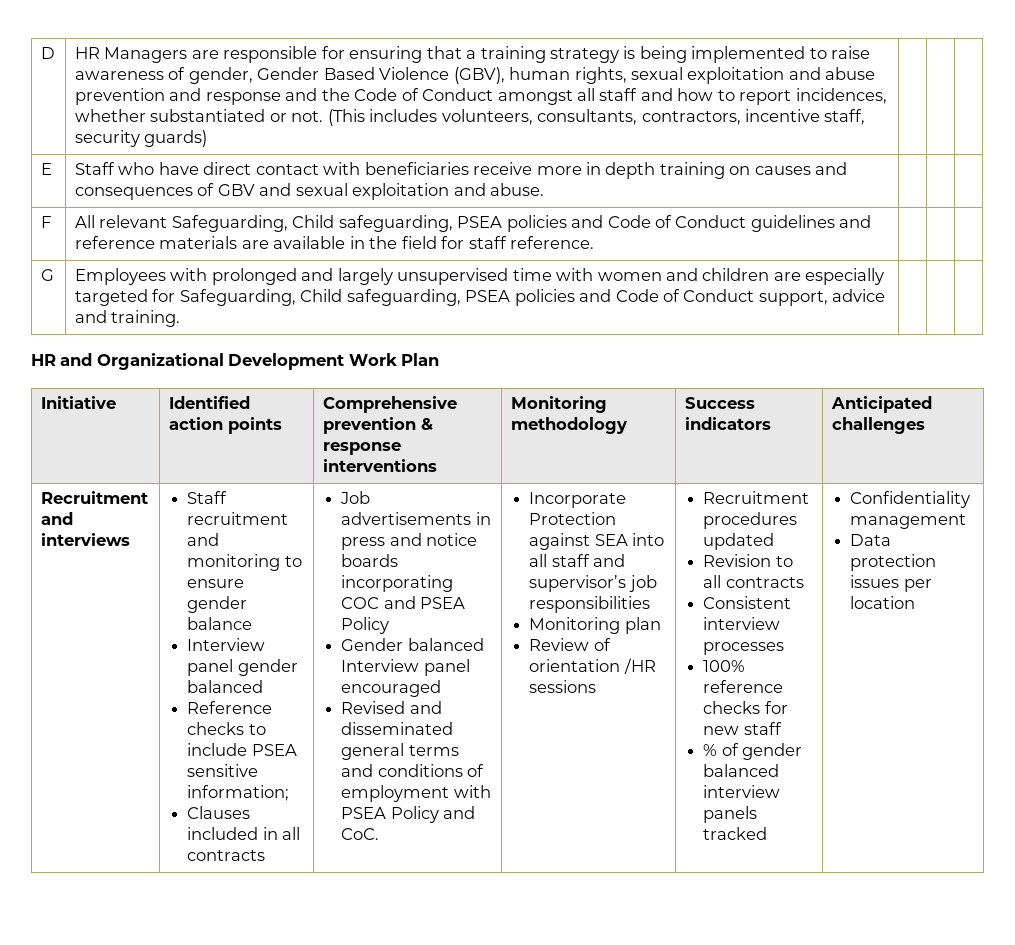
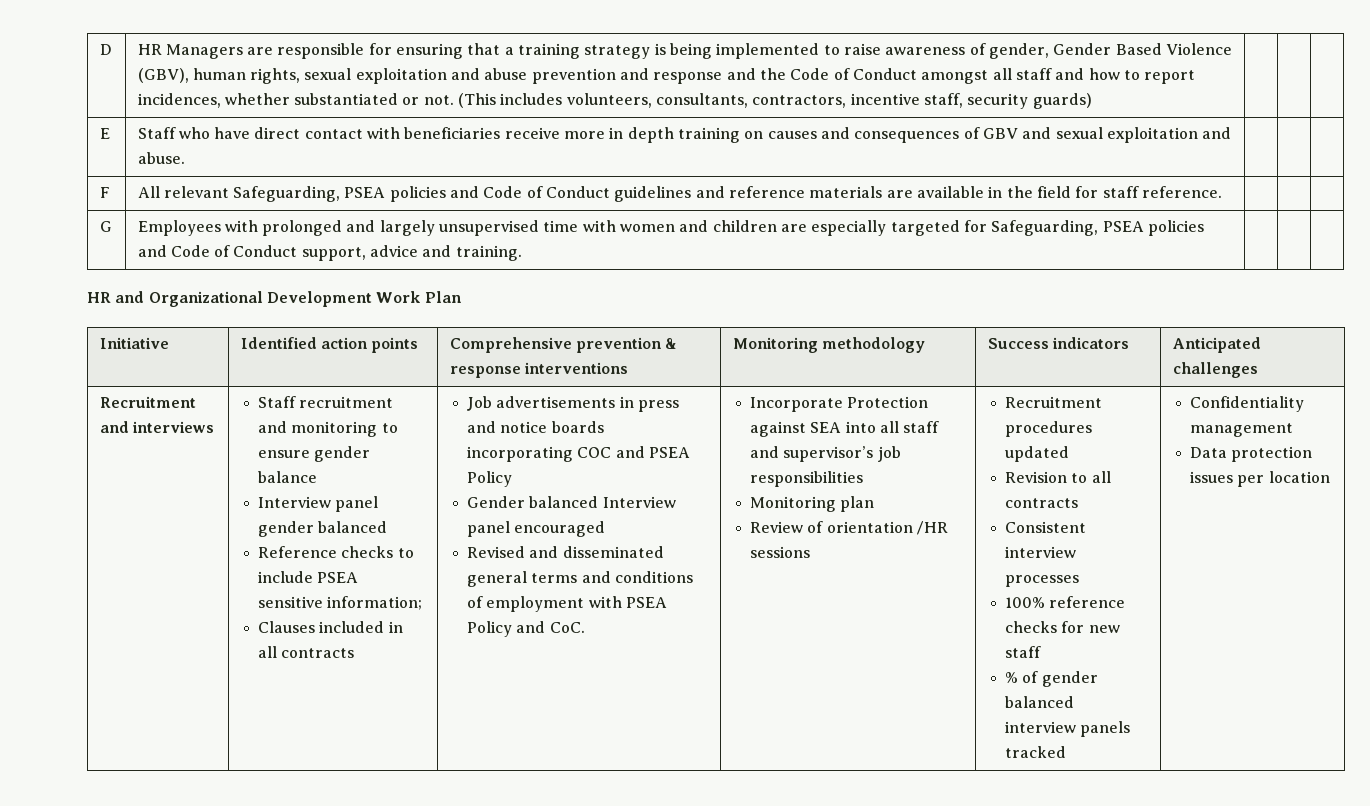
[292,215,453,232] Child safeguarding, -> (341, 194) none
[300,289,461,306] Child safeguarding, -> (1099, 228) none

